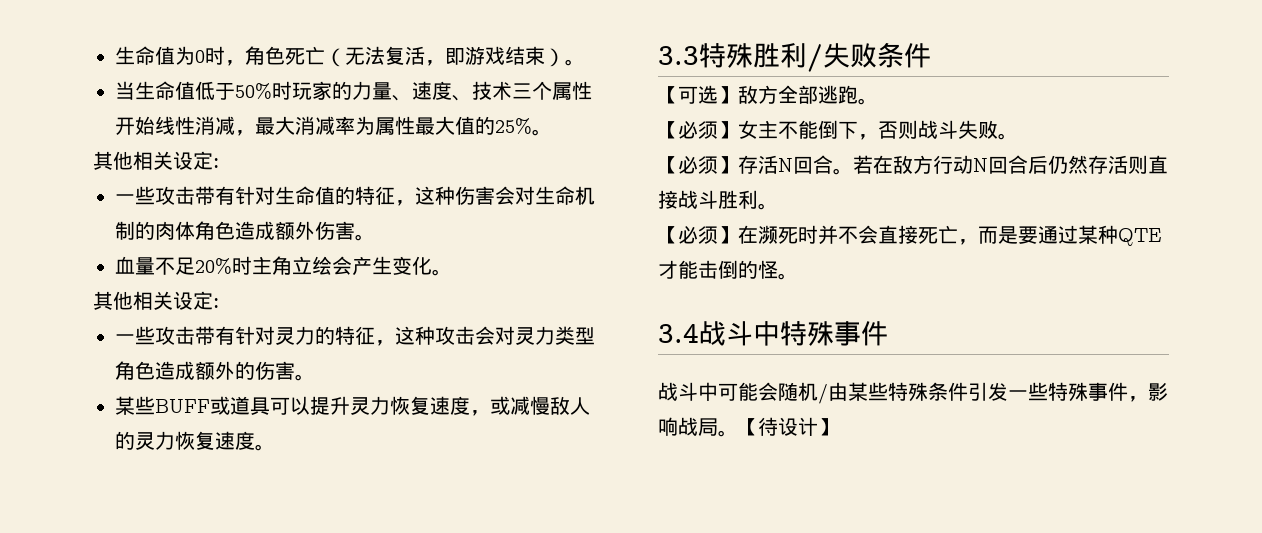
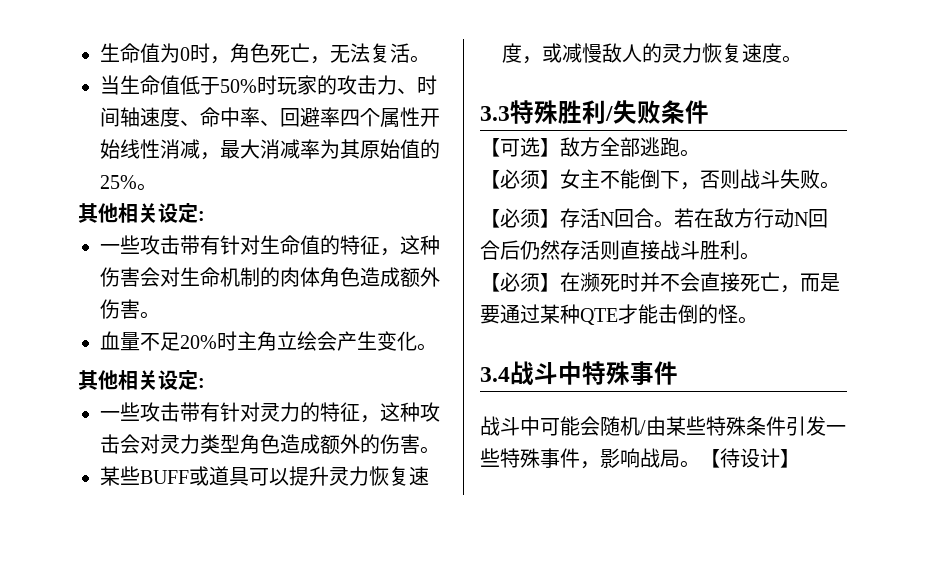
[325,48,345,67] （ -> [310,56,330,64] ，
[425,46,565,67] ，即游戏结束） -> (410, 53) none
[352,81,532,101] 力量、速度、技术三 -> [337,75,437,95] [100,107,360,127] 攻击力、时间轴速度、命中率、回避率四
[375,116,455,135] 属性最大 -> [340,139,400,159] 其原始

